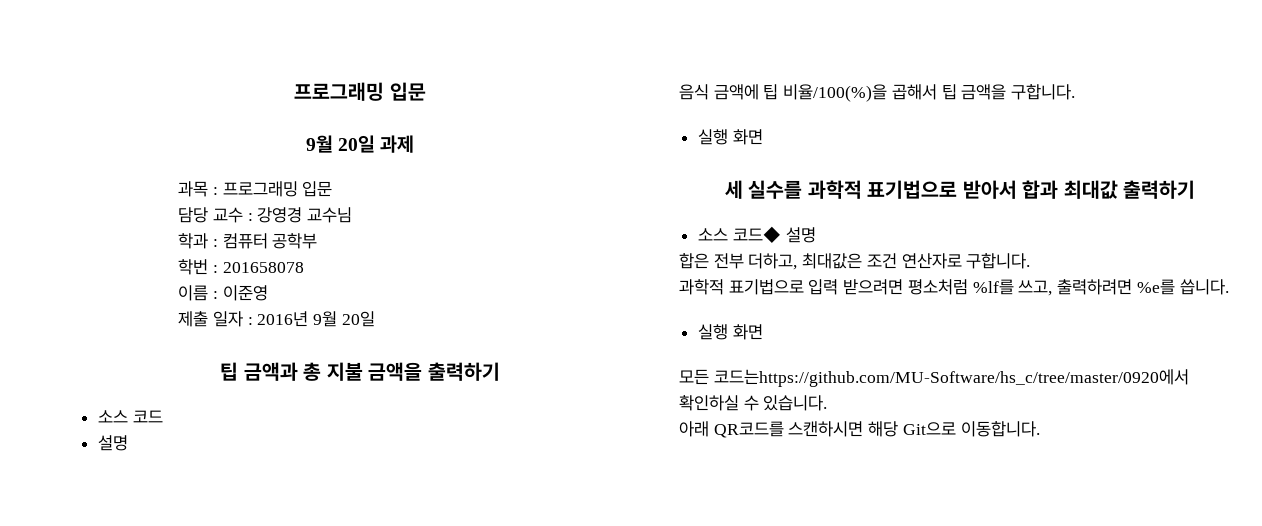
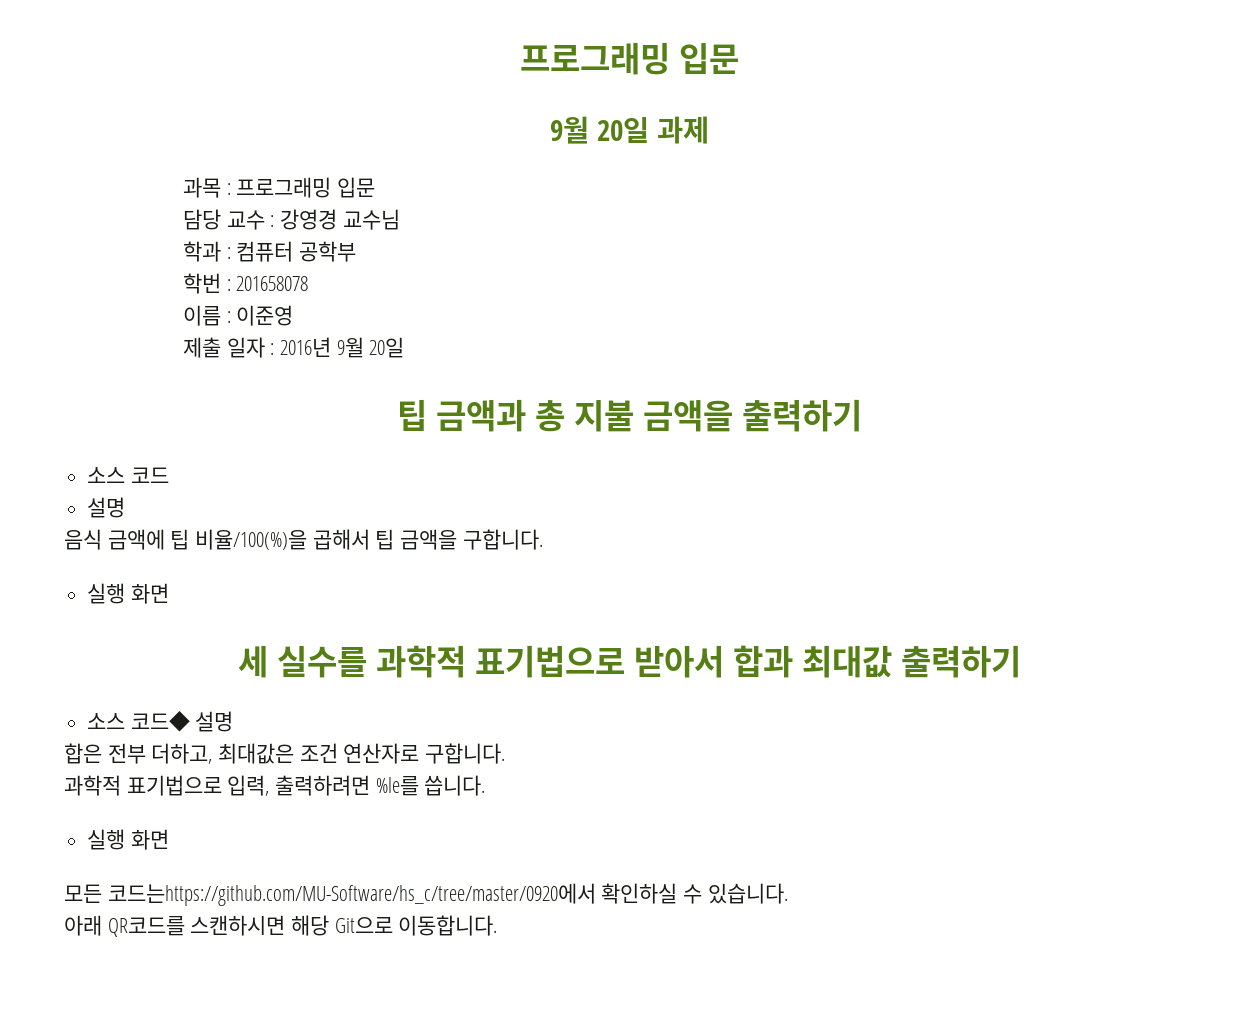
[808,279,1175,296] 입력 받으려면 평소처럼 %lf를 쓰고, 출력하려면 %e를 -> [227,775,419,796] 입력, 출력하려면 %le를

